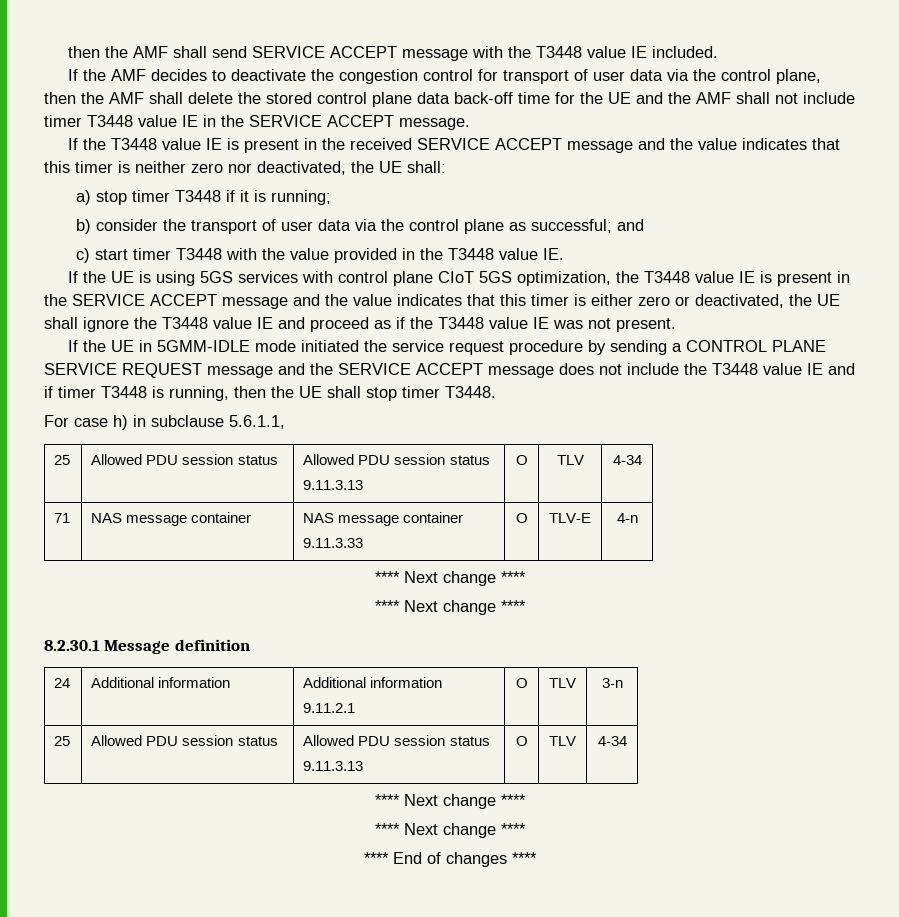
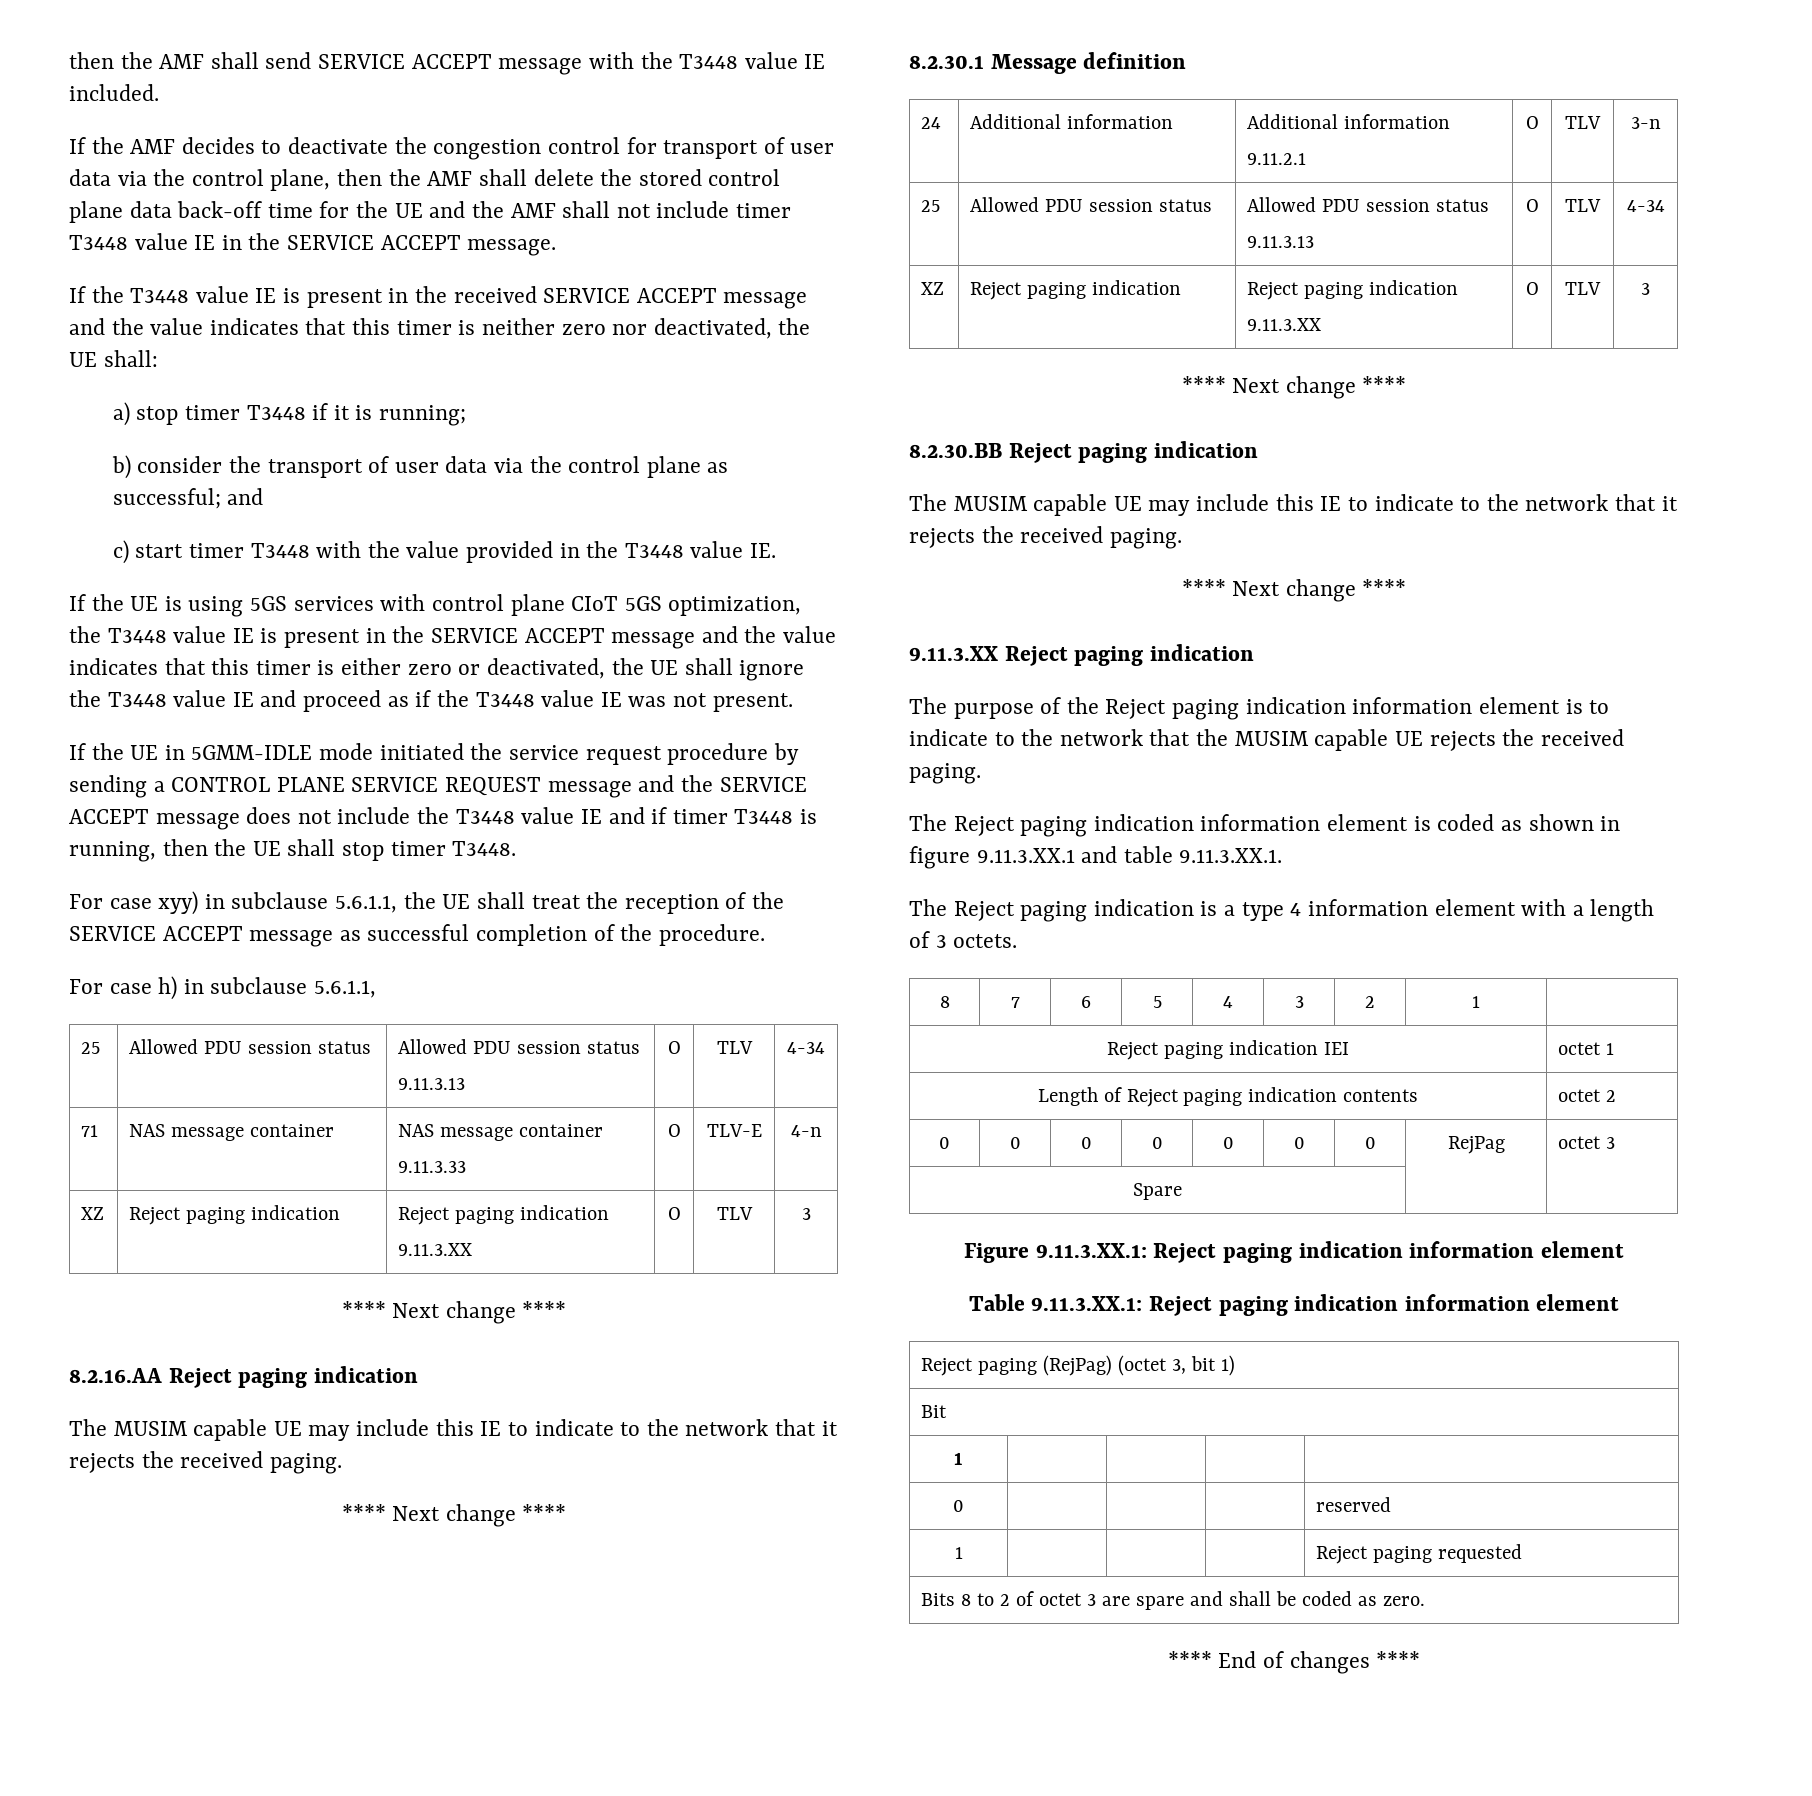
(496, 392) none -> [69,891,784,915] [69,924,765,947] // For case xyy) in subclause 5.6.1.1, the UE shall treat the reception of the SERVICE ACCEPT message as successful completion of the procedure.
[374,571,526,586] // **** Next change **** -> [81,1207,105,1220] [129,1205,341,1225] [398,1205,610,1225] [398,1243,473,1256] [667,1207,681,1220] [716,1207,753,1220] [801,1208,811,1220] [341,1301,567,1324] [69,1366,418,1388] [69,1419,838,1441] [69,1451,342,1474] // XZ | Reject paging indication | Reject paging indication // 9.11.3.XX | O | TLV | 3 // **** Next change **** // 8.2.16.AA Reject paging indication // The MUSIM capable UE may include this IE to indicate to the network that it rejects the received paging.
[374,794,526,809] [374,823,526,838] // **** Next change **** // **** Next change **** -> [921,282,945,295] [970,280,1182,300] [1247,280,1459,300] [1247,318,1322,331] [1525,282,1539,295] [1565,282,1601,295] [1641,283,1650,295] [1181,376,1407,399] [909,441,1258,463] [909,494,1678,516] [909,526,1182,549] [1181,579,1407,602] [909,644,1254,666] [909,697,1610,720] [909,729,1624,751] [909,763,981,784] [909,814,1621,837] [909,846,1283,869] [909,899,1655,922] [909,931,1018,948] [939,996,950,1008] [1010,997,1020,1008] [1081,996,1091,1008] [1152,996,1162,1008] [1223,996,1233,1008] [1294,996,1304,1008] [1365,996,1375,1008] [1472,996,1480,1008] [1107,1040,1349,1060] [1558,1042,1615,1055] [1037,1087,1419,1107] [1558,1089,1617,1102] [939,1137,950,1149] [1009,1137,1021,1149] [1080,1137,1092,1149] [1151,1137,1163,1149] [1222,1137,1234,1149] [1293,1137,1305,1149] [1364,1137,1376,1149] [1447,1136,1505,1154] [1558,1136,1616,1149] [1133,1183,1182,1200] [964,1241,1624,1263] [968,1294,1620,1316] [921,1355,1236,1376] [921,1405,948,1418] [954,1452,963,1465] [953,1500,964,1512] [1316,1497,1392,1512] [954,1547,963,1559] [1316,1544,1523,1564] [921,1591,1425,1610] // XZ | Reject paging indication | Reject paging indication // 9.11.3.XX | O | TLV | 3 // **** Next change **** // 8.2.30.BB Reject paging indication // The MUSIM capable UE may include this IE to indicate to the network that it rejects the received paging. // **** Next change **** // 9.11.3.XX Reject paging indication // The purpose of the Reject paging indication information element is to indicate to the network that the MUSIM capable UE rejects the received paging. // The Reject paging indication information element is coded as shown in figure 9.11.3.XX.1 and table 9.11.3.XX.1. // The Reject paging indication is a type 4 information element with a length of 3 octets. // 8 | 7 | 6 | 5 | 4 | 3 | 2 | 1 | // Reject paging indication IEI | octet 1 // Length of Reject paging indication contents | octet 2 // 0 | 0 | 0 | 0 | 0 | 0 | 0 | RejPag | octet 3 // Spare | | // Figure 9.11.3.XX.1: Reject paging indication information element // Table 9.11.3.XX.1: Reject paging indication information element // Reject paging (RejPag) (octet 3, bit 1) // Bit // 1 | | | | // 0 | | | | reserved // 1 | | | | Reject paging requested // Bits 8 to 2 of octet 3 are spare and shall be coded as zero.

